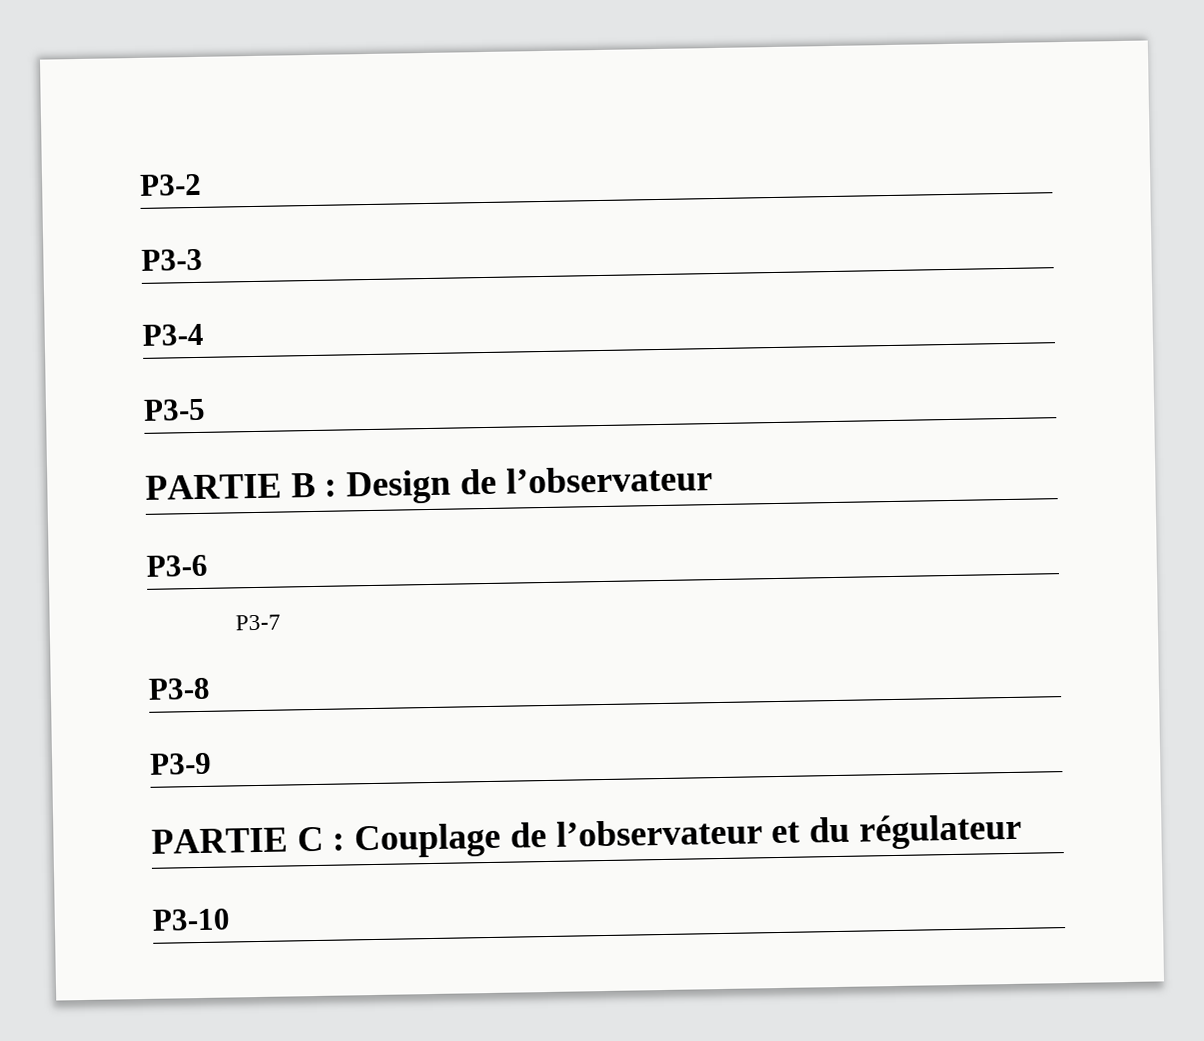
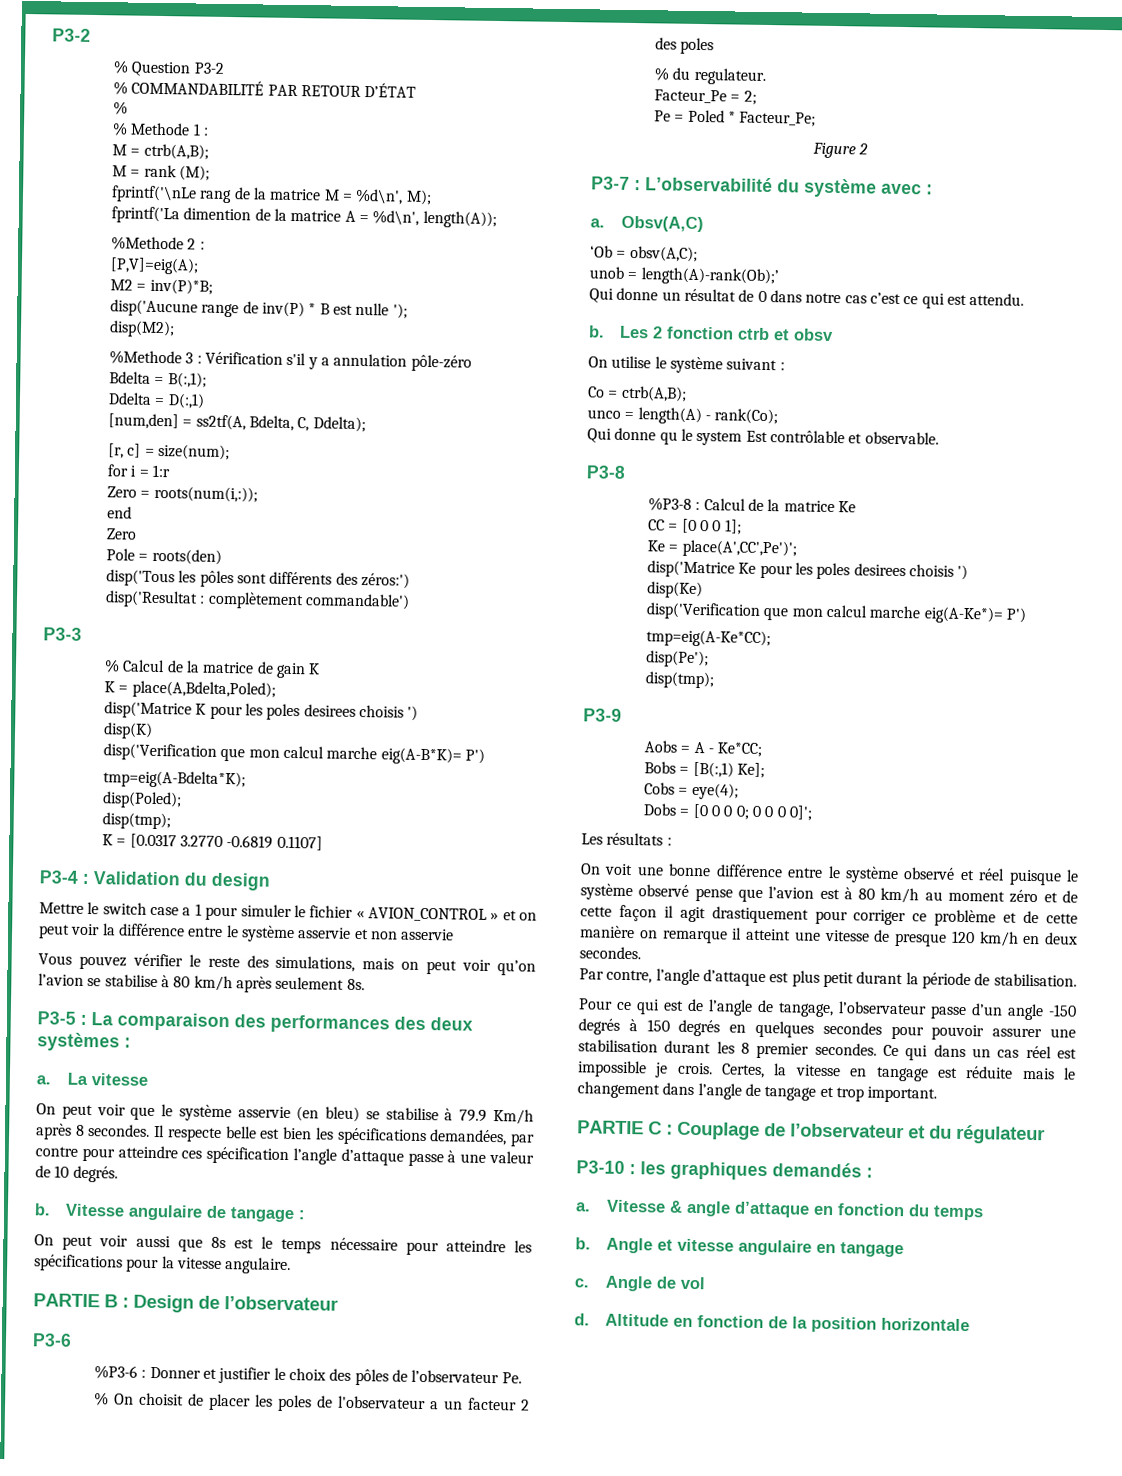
[139,173,202,196] [141,248,203,271] [142,323,204,346] [143,398,206,421] P3-2 // P3-3 // P3-4 // P3-5 -> [52,28,91,42] [113,60,224,77] [113,79,417,98] [113,101,129,115] [112,122,210,136] [112,143,209,160] [112,164,211,181] [111,185,432,206] [111,206,497,228] [111,236,205,251] [110,257,200,275] [110,278,213,295] [110,299,408,319] [109,320,176,338] [109,350,472,372] [109,371,207,388] [108,392,205,409] [108,413,366,433] [108,443,231,461] [107,464,172,478] [107,485,258,503] [107,506,133,519] [106,528,138,540] [106,548,222,565] [106,569,411,589] [105,590,411,610] [43,627,82,641] [104,659,321,679] [104,680,276,699] [104,701,419,721] [103,722,154,739] [103,743,486,765] [103,770,247,789] [102,791,183,809] [102,812,172,830] [102,833,323,851] [39,870,270,891] [39,901,537,922] [38,923,455,943] [38,953,537,976] [38,973,365,993] [37,1011,473,1034] [37,1032,131,1052] [36,1072,149,1086] [36,1103,534,1125] [35,1123,535,1147] [35,1145,535,1167] [35,1165,118,1183] [34,1203,306,1223] [34,1234,532,1256] [34,1254,292,1275] P3-2 // % Question P3-2 // % COMMANDABILITÉ PAR RETOUR D’ÉTAT // % // % Methode 1 : // M = ctrb(A,B); // M = rank (M); // fprintf('\nLe rang de la matrice M = %d\n', M); // fprintf('La dimention de la matrice A = %d\n', length(A)); // %Methode 2 : // [P,V]=eig(A); // M2 = inv(P)*B; // disp('Aucune range de inv(P) * B est nulle '); // disp(M2); // %Methode 3 : Vérification s'il y a annulation pôle-zéro // Bdelta = B(:,1); // Ddelta = D(:,1) // [num,den] = ss2tf(A, Bdelta, C, Ddelta); // [r, c] = size(num); // for i = 1:r // Zero = roots(num(i,:)); // end // Zero // Pole = roots(den) // disp('Tous les pôles sont différents des zéros:') // disp('Resultat : complètement commandable') // P3-3 // % Calcul de la matrice de gain K // K = place(A,Bdelta,Poled); // disp('Matrice K pour les poles desirees choisis ') // disp(K) // disp('Verification que mon calcul marche eig(A-B*K)= P') // tmp=eig(A-Bdelta*K); // disp(Poled); // disp(tmp); // K = [0.0317 3.2770 -0.6819 0.1107] // P3-4 : Validation du design // Mettre le switch case a 1 pour simuler le fichier « AVION_CONTROL » et on peut voir la différence entre le système asservie et non asservie // Vous pouvez vérifier le reste des simulations, mais on peut voir qu’on l’avion se stabilise à 80 km/h après seulement 8s. // P3-5 : La comparaison des performances des deux systèmes : // a. La vitesse // On peut voir que le système asservie (en bleu) se stabilise à 79.9 Km/h après 8 secondes. Il respecte belle est bien les spécifications demandées, par contre pour atteindre ces spécification l’angle d’attaque passe à une valeur de 10 degrés. // b. Vitesse angulaire de tangage : // On peut voir aussi que 8s est le temps nécessaire pour atteindre les spécifications pour la vitesse angulaire.
[234,614,281,631] [148,677,211,700] [149,752,212,775] P3-7 // P3-8 // P3-9 -> [94,1365,522,1386] [94,1392,530,1412] [655,37,715,55] [654,67,766,85] [654,89,757,105] [654,109,817,127] [811,142,869,159] [591,176,933,198] [590,215,705,233] [590,245,698,262] [589,266,779,286] [589,287,1025,309] [588,325,835,342] [588,355,785,374] [588,385,687,402] [587,407,779,425] [587,427,939,446] [586,465,626,479] [648,497,857,513] [648,518,742,535] [647,539,797,558] [647,560,969,581] [647,581,704,599] [646,602,1027,624] [646,629,772,648] [646,650,710,668] [645,671,715,689] [583,708,622,722] [644,740,763,757] [644,761,766,779] [644,782,739,800] [643,803,813,821] [581,832,672,846] [580,863,1079,886] [580,883,1078,904] [580,904,1078,927] [580,925,1078,947] [579,946,641,960] [579,968,1077,990] [578,998,1077,1021] [578,1018,1076,1041] [578,1039,1077,1061] [577,1060,1076,1082] [577,1081,938,1103] %P3-6 : Donner et justifier le choix des pôles de l’observateur Pe. // % On choisit de placer les poles de l'observateur a un facteur 2 des poles // % du regulateur. // Facteur_Pe = 2; // Pe = Poled * Facteur_Pe; // Figure 2 // P3-7 : L’observabilité du système avec : // a. Obsv(A,C) // ‘Ob = obsv(A,C); // unob = length(A)-rank(Ob);’ // Qui donne un résultat de 0 dans notre cas c’est ce qui est attendu. // b. Les 2 fonction ctrb et obsv // On utilise le système suivant : // Co = ctrb(A,B); // unco = length(A) - rank(Co); // Qui donne qu le system Est contrôlable et observable. // P3-8 // %P3-8 : Calcul de la matrice Ke // CC = [0 0 0 1]; // Ke = place(A',CC',Pe')'; // disp('Matrice Ke pour les poles desirees choisis ') // disp(Ke) // disp('Verification que mon calcul marche eig(A-Ke*)= P') // tmp=eig(A-Ke*CC); // disp(Pe'); // disp(tmp); // P3-9 // Aobs = A - Ke*CC; // Bobs = [B(:,1) Ke]; // Cobs = eye(4); // Dobs = [0 0 0 0; 0 0 0 0]'; // Les résultats : // On voit une bonne différence entre le système observé et réel puisque le système observé pense que l’avion est à 80 km/h au moment zéro et de cette façon il agit drastiquement pour corriger ce problème et de cette manière on remarque il atteint une vitesse de presque 120 km/h en deux secondes. // Par contre, l’angle d’attaque est plus petit durant la période de stabilisation. // Pour ce qui est de l’angle de tangage, l’observateur passe d’un angle -150 degrés à 150 degrés en quelques secondes pour pouvoir assurer une stabilisation durant les 8 premier secondes. Ce qui dans un cas réel est impossible je crois. Certes, la vitesse en tangage est réduite mais le changement dans l’angle de tangage et trop important.
(231, 919) none -> [629,1161,873,1181] [575,1199,985,1221] [575,1237,905,1258] [574,1275,707,1292] [574,1313,971,1333] : les graphiques demandés : // a. Vitesse & angle d’attaque en fonction du temps // b. Angle et vitesse angulaire en tangage // c. Angle de vol // d. Altitude en fonction de la position horizontale

